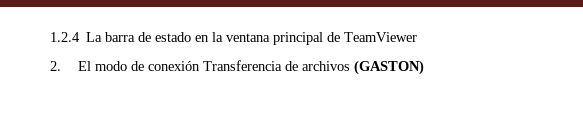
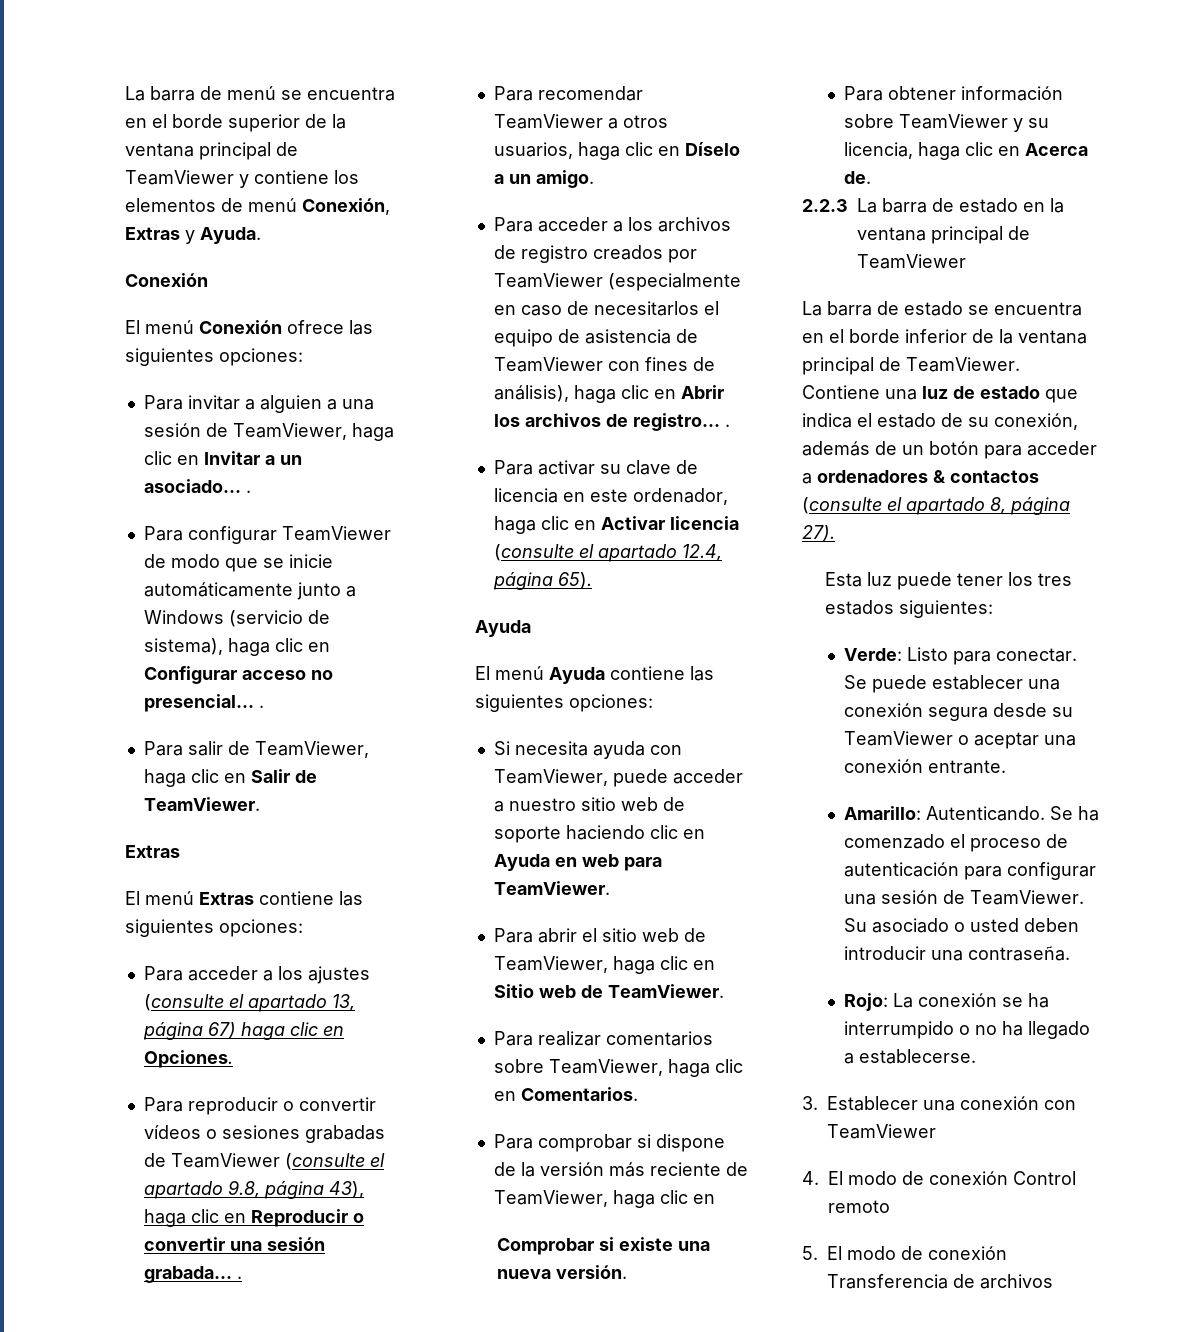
[50,32,81,42] 1.2.4 -> [124,86,395,101] [124,114,346,132] [124,142,298,160] [124,170,359,188] [124,198,390,215] [124,227,261,244] [124,273,208,287] [124,320,373,335] [124,348,303,366] [144,395,375,413] [144,423,395,441] [144,451,303,465] [144,479,252,493] [144,526,392,544] [144,554,334,572] [144,582,357,600] [144,610,331,627] [144,638,331,656] [144,666,334,684] [144,694,265,712] [144,741,370,758] [144,769,318,787] [144,797,261,811] [124,845,180,858] [124,891,363,906] [124,919,303,937] [144,966,371,984] [144,994,356,1012] [143,1022,345,1040] [144,1050,234,1068] [144,1097,377,1115] [144,1125,386,1143] [144,1153,386,1170] [144,1180,365,1199] [144,1209,365,1227] [144,1237,326,1251] [144,1266,243,1283] [494,86,644,101] [494,114,669,129] [494,142,741,160] [494,170,595,188] [494,217,732,232] [494,245,698,263] [494,273,742,291] [494,301,720,316] [494,329,699,347] [494,357,716,372] [494,385,725,403] [494,413,731,431] [494,460,699,475] [494,488,729,505] [494,516,740,534] [494,544,723,562] [493,572,593,590] [474,620,531,637] [474,666,714,684] [474,694,653,712] [494,741,683,759] [494,769,744,787] [494,797,686,812] [494,825,706,843] [494,854,663,871] [494,881,611,895] [494,928,707,943] [494,956,716,974] [494,984,725,998] [494,1031,714,1046] [494,1059,744,1077] [494,1087,639,1101] [494,1134,726,1152] [494,1162,749,1177] [494,1190,716,1208] [496,1237,710,1255] [496,1265,627,1279] [844,86,1064,101] [844,114,1050,132] [844,142,1089,160] [844,171,872,184] [802,199,849,212] La barra de menú se encuentra en el borde superior de la ventana principal de TeamViewer y contiene los elementos de menú Conexión, Extras y Ayuda. // Conexión // El menú Conexión ofrece las siguientes opciones: // Para invitar a alguien a una sesión de TeamViewer, haga clic en Invitar a un asociado... . // Para configurar TeamViewer de modo que se inicie automáticamente junto a Windows (servicio de sistema), haga clic en Configurar acceso no presencial... . // Para salir de TeamViewer, haga clic en Salir de TeamViewer. // Extras // El menú Extras contiene las siguientes opciones: // Para acceder a los ajustes (consulte el apartado 13, página 67) haga clic en Opciones. // Para reproducir o convertir vídeos o sesiones grabadas de TeamViewer (consulte el apartado 9.8, página 43), haga clic en Reproducir o convertir una sesión grabada... . // Para recomendar TeamViewer a otros usuarios, haga clic en Díselo a un amigo. // Para acceder a los archivos de registro creados por TeamViewer (especialmente en caso de necesitarlos el equipo de asistencia de TeamViewer con fines de análisis), haga clic en Abrir los archivos de registro... . // Para activar su clave de licencia en este ordenador, haga clic en Activar licencia (consulte el apartado 12.4, página 65). // Ayuda // El menú Ayuda contiene las siguientes opciones: // Si necesita ayuda con TeamViewer, puede acceder a nuestro sitio web de soporte haciendo clic en Ayuda en web para TeamViewer. // Para abrir el sitio web de TeamViewer, haga clic en Sitio web de TeamViewer. // Para realizar comentarios sobre TeamViewer, haga clic en Comentarios. // Para comprobar si dispone de la versión más reciente de TeamViewer, haga clic en // Comprobar si existe una nueva versión. // Para obtener información sobre TeamViewer y su licencia, haga clic en Acerca de. // 2.2.3
[50,61,62,71] 2. -> [802,301,1083,316] [802,329,1088,344] [802,357,1021,375] [802,385,1079,403] [802,413,1079,430] [802,441,1098,459] [802,470,1040,484] [802,497,1071,515] [802,525,836,542] [824,572,1072,590] [824,600,993,618] [844,647,1078,665] [844,675,1061,693] [844,703,1074,721] [844,731,1077,749] [844,759,1007,774] [844,806,1100,821] [844,834,1069,852] [844,862,1097,880] [844,890,1085,905] [844,918,1080,933] [844,946,1071,961] [844,993,1050,1011] [844,1021,1091,1039] [844,1049,977,1064] [802,1096,1077,1111] [827,1124,937,1139] [802,1171,1077,1185] [828,1200,891,1213] [802,1246,819,1260] La barra de estado se encuentra en el borde inferior de la ventana principal de TeamViewer. Contiene una luz de estado que indica el estado de su conexión, además de un botón para acceder a ordenadores & contactos (consulte el apartado 8, página 27). // Esta luz puede tener los tres estados siguientes: // Verde: Listo para conectar. Se puede establecer una conexión segura desde su TeamViewer o aceptar una conexión entrante. // Amarillo: Autenticando. Se ha comenzado el proceso de autenticación para configurar una sesión de TeamViewer. Su asociado o usted deben introducir una contraseña. // Rojo: La conexión se ha interrumpido o no ha llegado a establecerse. // 3. Establecer una conexión con TeamViewer // 4. El modo de conexión Control remoto // 5.
[354,60,425,75] (GASTON) -> (1054, 1281) none

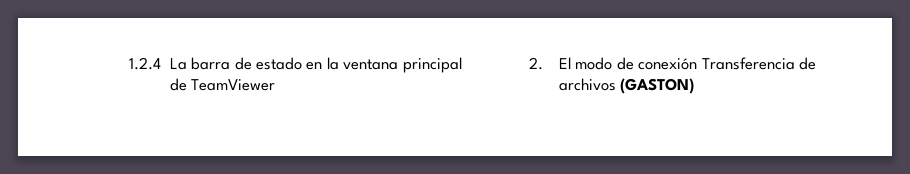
[124,86,395,101] [124,114,346,132] [124,142,298,160] [124,170,359,188] [124,198,390,215] [124,227,261,244] [124,273,208,287] [124,320,373,335] [124,348,303,366] [144,395,375,413] [144,423,395,441] [144,451,303,465] [144,479,252,493] [144,526,392,544] [144,554,334,572] [144,582,357,600] [144,610,331,627] [144,638,331,656] [144,666,334,684] [144,694,265,712] [144,741,370,758] [144,769,318,787] [144,797,261,811] [124,845,180,858] [124,891,363,906] [124,919,303,937] [144,966,371,984] [144,994,356,1012] [143,1022,345,1040] [144,1050,234,1068] [144,1097,377,1115] [144,1125,386,1143] [144,1153,386,1170] [144,1180,365,1199] [144,1209,365,1227] [144,1237,326,1251] [144,1266,243,1283] [494,86,644,101] [494,114,669,129] [494,142,741,160] [494,170,595,188] [494,217,732,232] [494,245,698,263] [494,273,742,291] [494,301,720,316] [494,329,699,347] [494,357,716,372] [494,385,725,403] [494,413,731,431] [494,460,699,475] [494,488,729,505] [494,516,740,534] [494,544,723,562] [493,572,593,590] [474,620,531,637] [474,666,714,684] [474,694,653,712] [494,741,683,759] [494,769,744,787] [494,797,686,812] [494,825,706,843] [494,854,663,871] [494,881,611,895] [494,928,707,943] [494,956,716,974] [494,984,725,998] [494,1031,714,1046] [494,1059,744,1077] [494,1087,639,1101] [494,1134,726,1152] [494,1162,749,1177] [494,1190,716,1208] [496,1237,710,1255] [496,1265,627,1279] [844,86,1064,101] [844,114,1050,132] [844,142,1089,160] [844,171,872,184] [802,199,849,212] La barra de menú se encuentra en el borde superior de la ventana principal de TeamViewer y contiene los elementos de menú Conexión, Extras y Ayuda. // Conexión // El menú Conexión ofrece las siguientes opciones: // Para invitar a alguien a una sesión de TeamViewer, haga clic en Invitar a un asociado... . // Para configurar TeamViewer de modo que se inicie automáticamente junto a Windows (servicio de sistema), haga clic en Configurar acceso no presencial... . // Para salir de TeamViewer, haga clic en Salir de TeamViewer. // Extras // El menú Extras contiene las siguientes opciones: // Para acceder a los ajustes (consulte el apartado 13, página 67) haga clic en Opciones. // Para reproducir o convertir vídeos o sesiones grabadas de TeamViewer (consulte el apartado 9.8, página 43), haga clic en Reproducir o convertir una sesión grabada... . // Para recomendar TeamViewer a otros usuarios, haga clic en Díselo a un amigo. // Para acceder a los archivos de registro creados por TeamViewer (especialmente en caso de necesitarlos el equipo de asistencia de TeamViewer con fines de análisis), haga clic en Abrir los archivos de registro... . // Para activar su clave de licencia en este ordenador, haga clic en Activar licencia (consulte el apartado 12.4, página 65). // Ayuda // El menú Ayuda contiene las siguientes opciones: // Si necesita ayuda con TeamViewer, puede acceder a nuestro sitio web de soporte haciendo clic en Ayuda en web para TeamViewer. // Para abrir el sitio web de TeamViewer, haga clic en Sitio web de TeamViewer. // Para realizar comentarios sobre TeamViewer, haga clic en Comentarios. // Para comprobar si dispone de la versión más reciente de TeamViewer, haga clic en // Comprobar si existe una nueva versión. // Para obtener información sobre TeamViewer y su licencia, haga clic en Acerca de. // 2.2.3 -> [129,57,162,70] 1.2.4
[802,301,1083,316] [802,329,1088,344] [802,357,1021,375] [802,385,1079,403] [802,413,1079,430] [802,441,1098,459] [802,470,1040,484] [802,497,1071,515] [802,525,836,542] [824,572,1072,590] [824,600,993,618] [844,647,1078,665] [844,675,1061,693] [844,703,1074,721] [844,731,1077,749] [844,759,1007,774] [844,806,1100,821] [844,834,1069,852] [844,862,1097,880] [844,890,1085,905] [844,918,1080,933] [844,946,1071,961] [844,993,1050,1011] [844,1021,1091,1039] [844,1049,977,1064] [802,1096,1077,1111] [827,1124,937,1139] [802,1171,1077,1185] [828,1200,891,1213] [802,1246,819,1260] La barra de estado se encuentra en el borde inferior de la ventana principal de TeamViewer. Contiene una luz de estado que indica el estado de su conexión, además de un botón para acceder a ordenadores & contactos (consulte el apartado 8, página 27). // Esta luz puede tener los tres estados siguientes: // Verde: Listo para conectar. Se puede establecer una conexión segura desde su TeamViewer o aceptar una conexión entrante. // Amarillo: Autenticando. Se ha comenzado el proceso de autenticación para configurar una sesión de TeamViewer. Su asociado o usted deben introducir una contraseña. // Rojo: La conexión se ha interrumpido o no ha llegado a establecerse. // 3. Establecer una conexión con TeamViewer // 4. El modo de conexión Control remoto // 5. -> [529,57,544,70] 2.
(1054, 1281) none -> [620,78,695,94] (GASTON)

